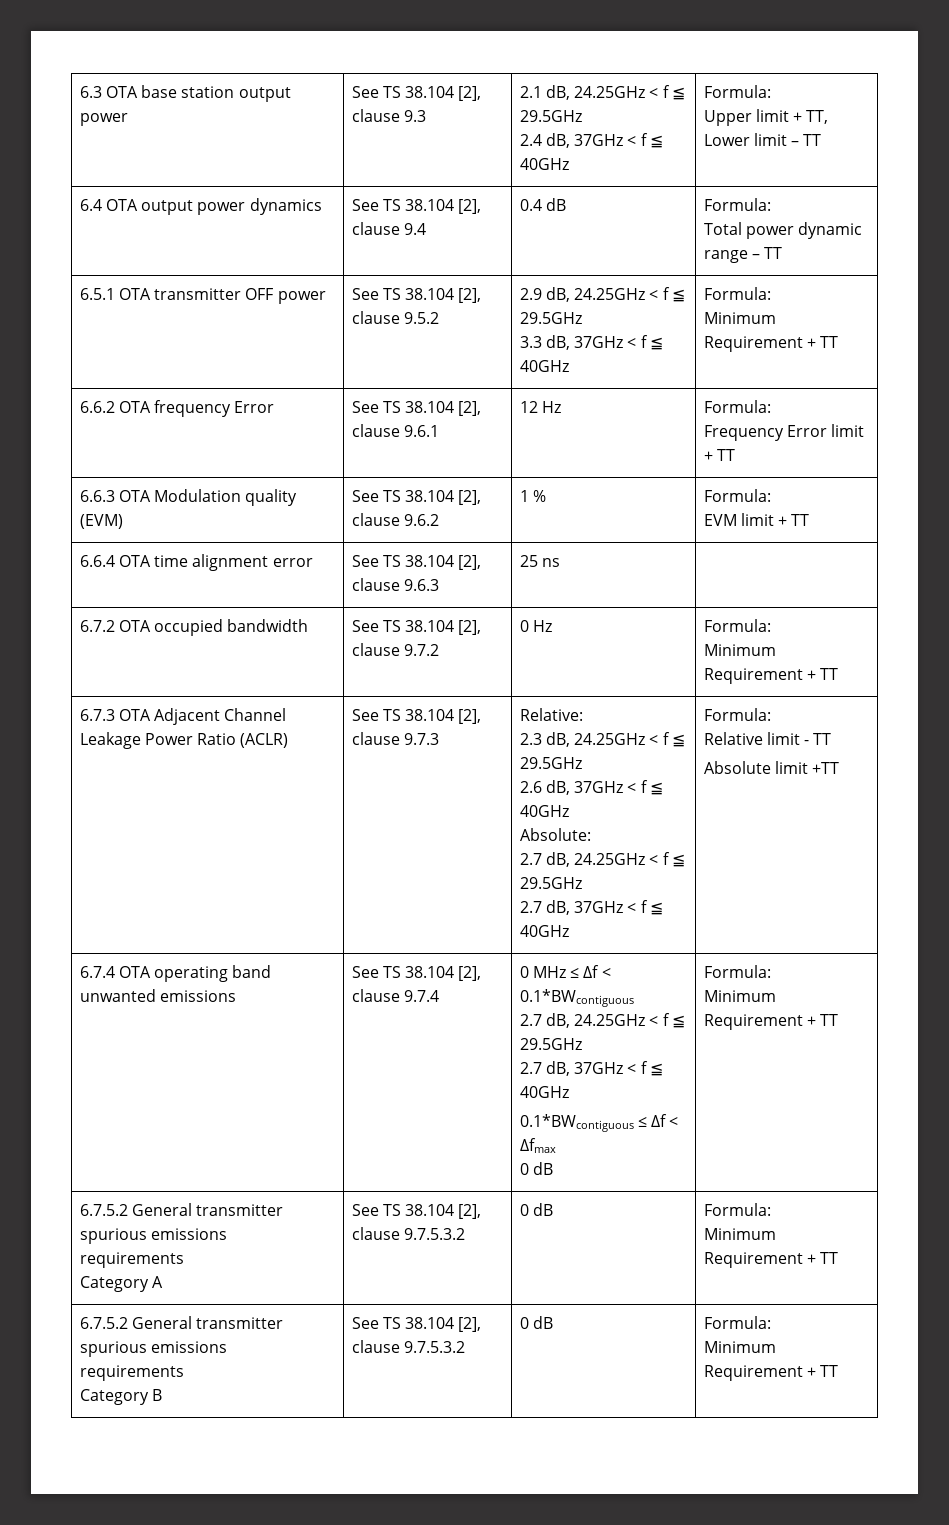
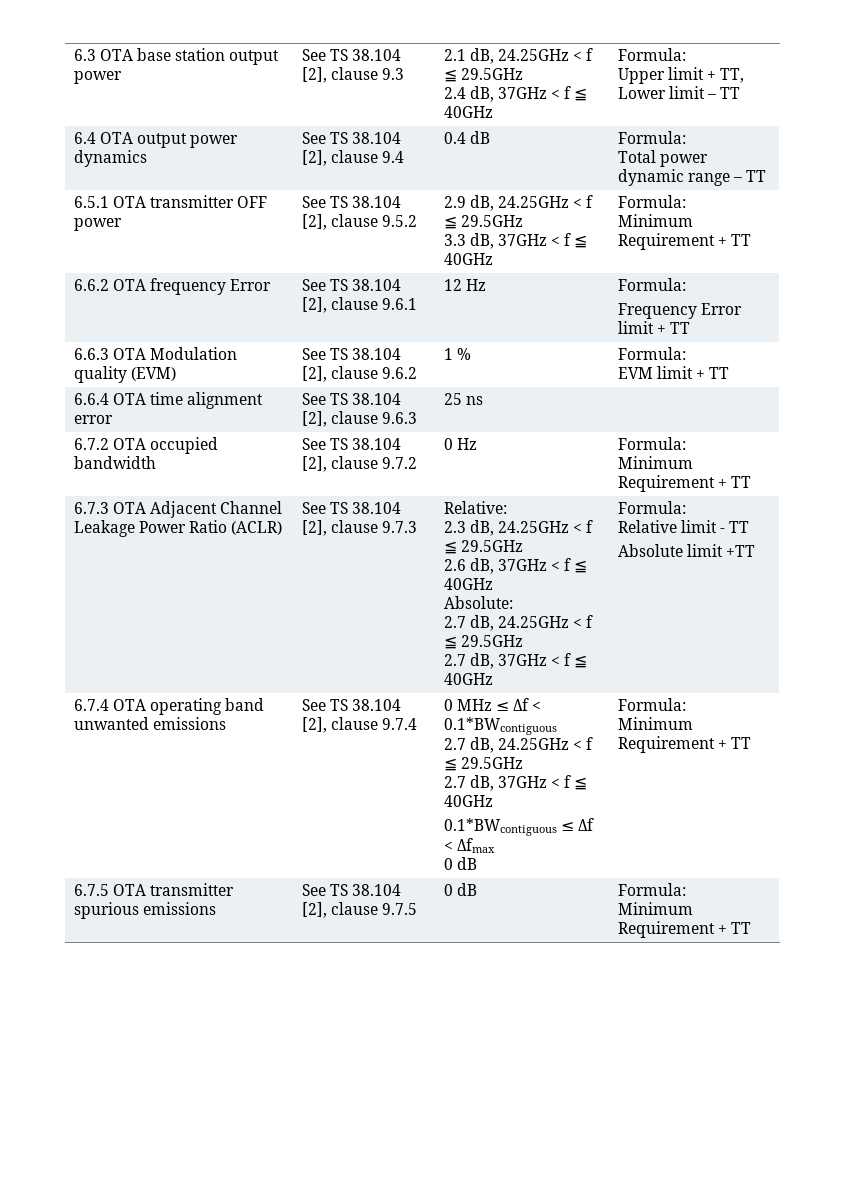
[79,1203,284,1216] [79,1228,228,1244] [79,1252,184,1268] [79,1276,164,1292] [351,1204,482,1219] [351,1227,466,1240] [519,1203,554,1216] [703,1203,771,1216] [703,1228,776,1240] [703,1252,839,1268] [79,1316,284,1329] [79,1341,228,1357] [79,1365,184,1381] [79,1389,163,1405] [351,1317,482,1332] [351,1340,466,1353] [519,1316,554,1329] [703,1316,771,1329] [703,1341,776,1353] [703,1365,839,1381] 6.7.5.2 General transmitter spurious emissions requirements // Category A | See TS 38.104 [2], clause 9.7.5.3.2 | 0 dB | Formula: // Minimum Requirement + TT // 6.7.5.2 General transmitter spurious emissions requirements // Category B | See TS 38.104 [2], clause 9.7.5.3.2 | 0 dB | Formula: // Minimum Requirement + TT -> [73,883,234,896] [73,902,216,919] [301,884,401,896] [301,902,417,918] [443,883,477,896] [617,883,686,896] [617,902,693,915] [617,921,751,938] 6.7.5 OTA transmitter spurious emissions | See TS 38.104 [2], clause 9.7.5 | 0 dB | Formula: // Minimum Requirement + TT

